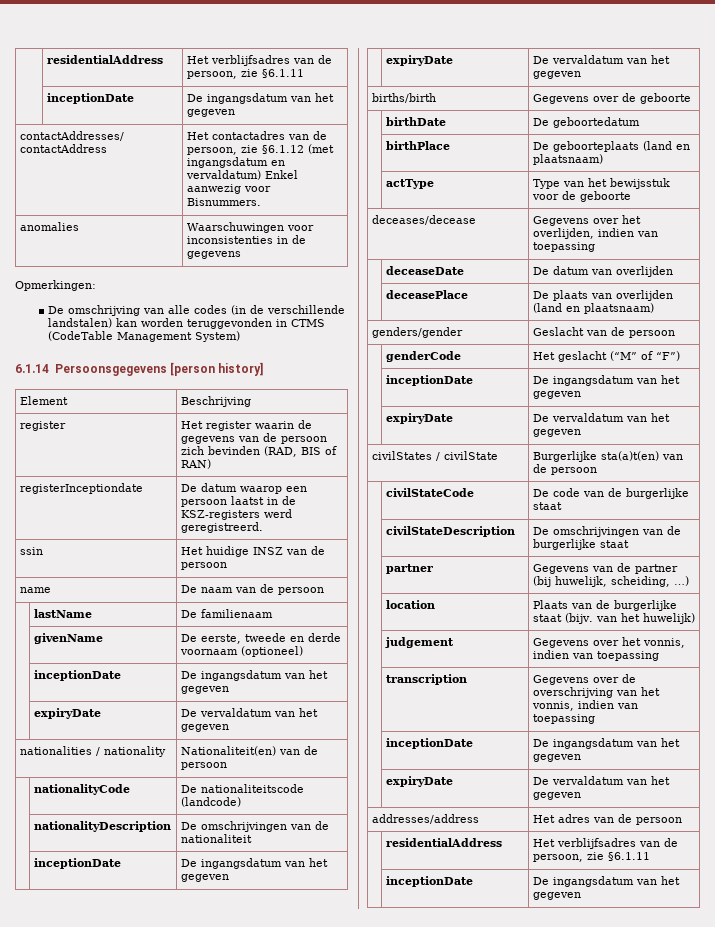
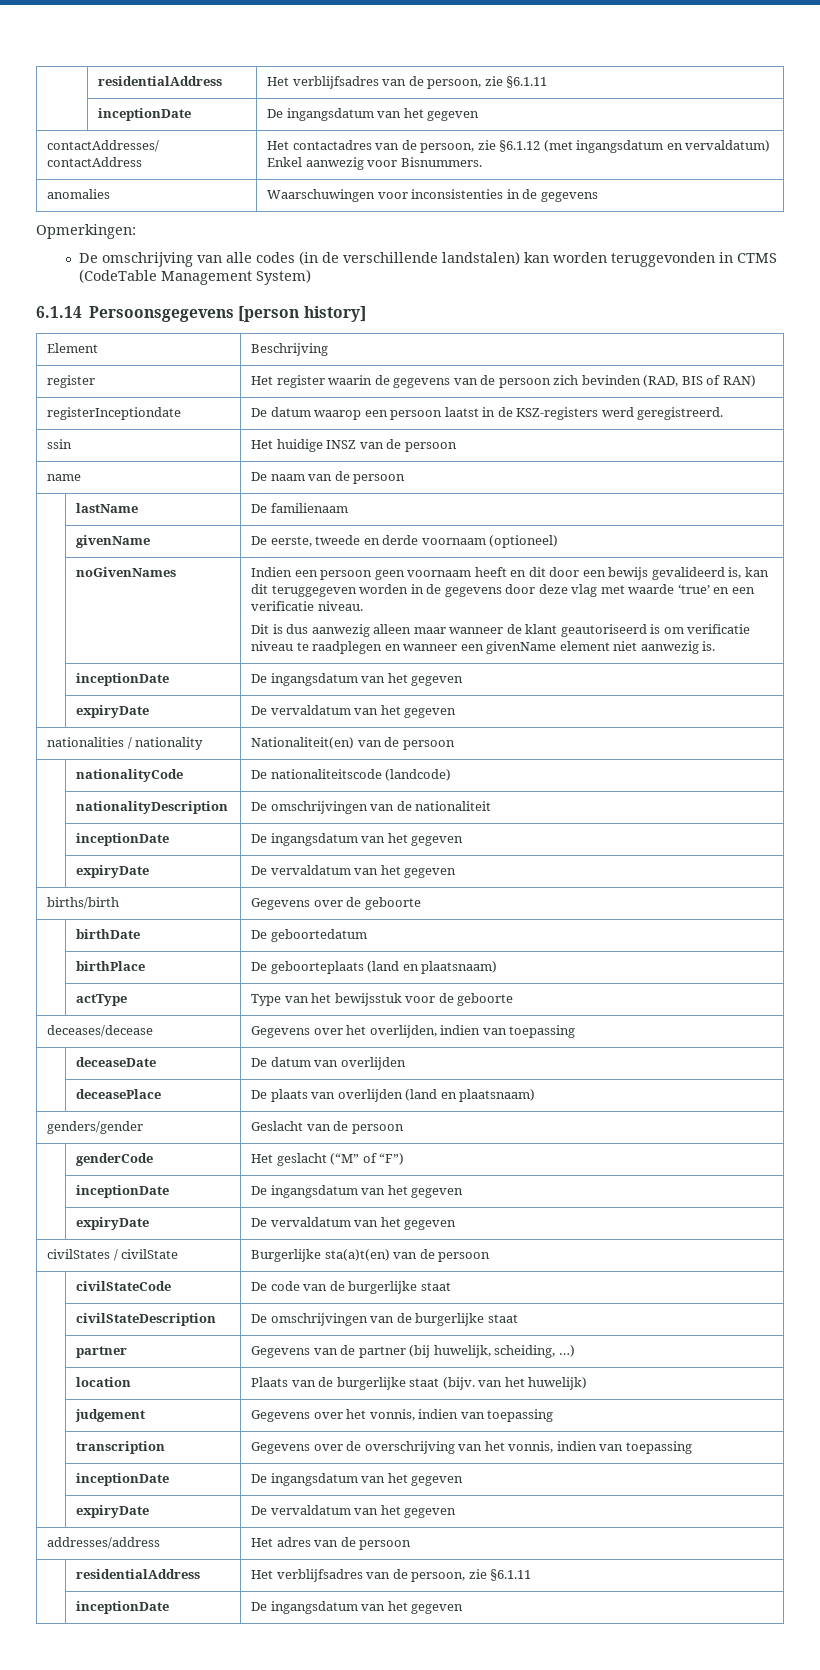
(303, 651) none -> [76,567,177,577] [251,567,769,580] [251,584,755,597] [251,601,363,611] [251,624,751,637] [251,641,716,654] // | noGivenNames | Indien een persoon geen voornaam heeft en dit door een bewijs gevalideerd is, kan dit teruggegeven worden in de gegevens door deze vlag met waarde ‘true’ en een verificatie niveau. // Dit is dus aanwezig alleen maar wanneer de klant geautoriseerd is om verificatie niveau te raadplegen en wanneer een givenName element niet aanwezig is.

